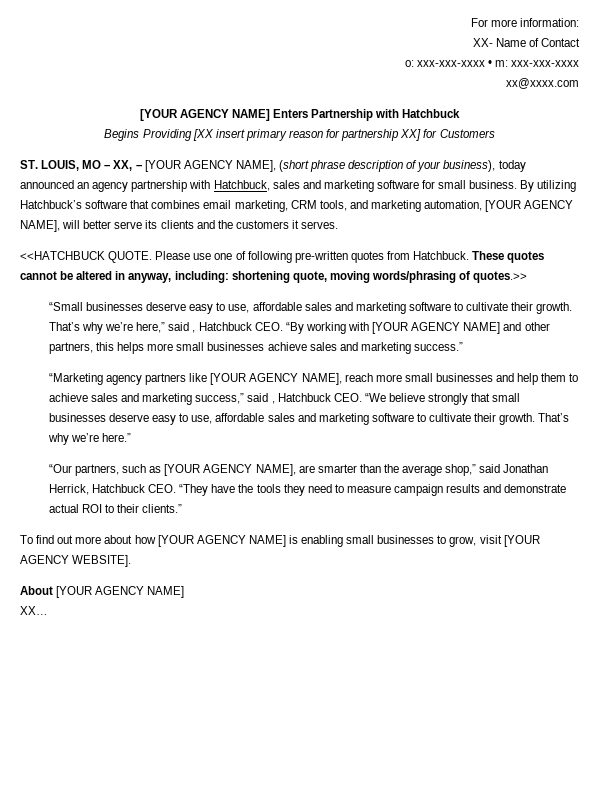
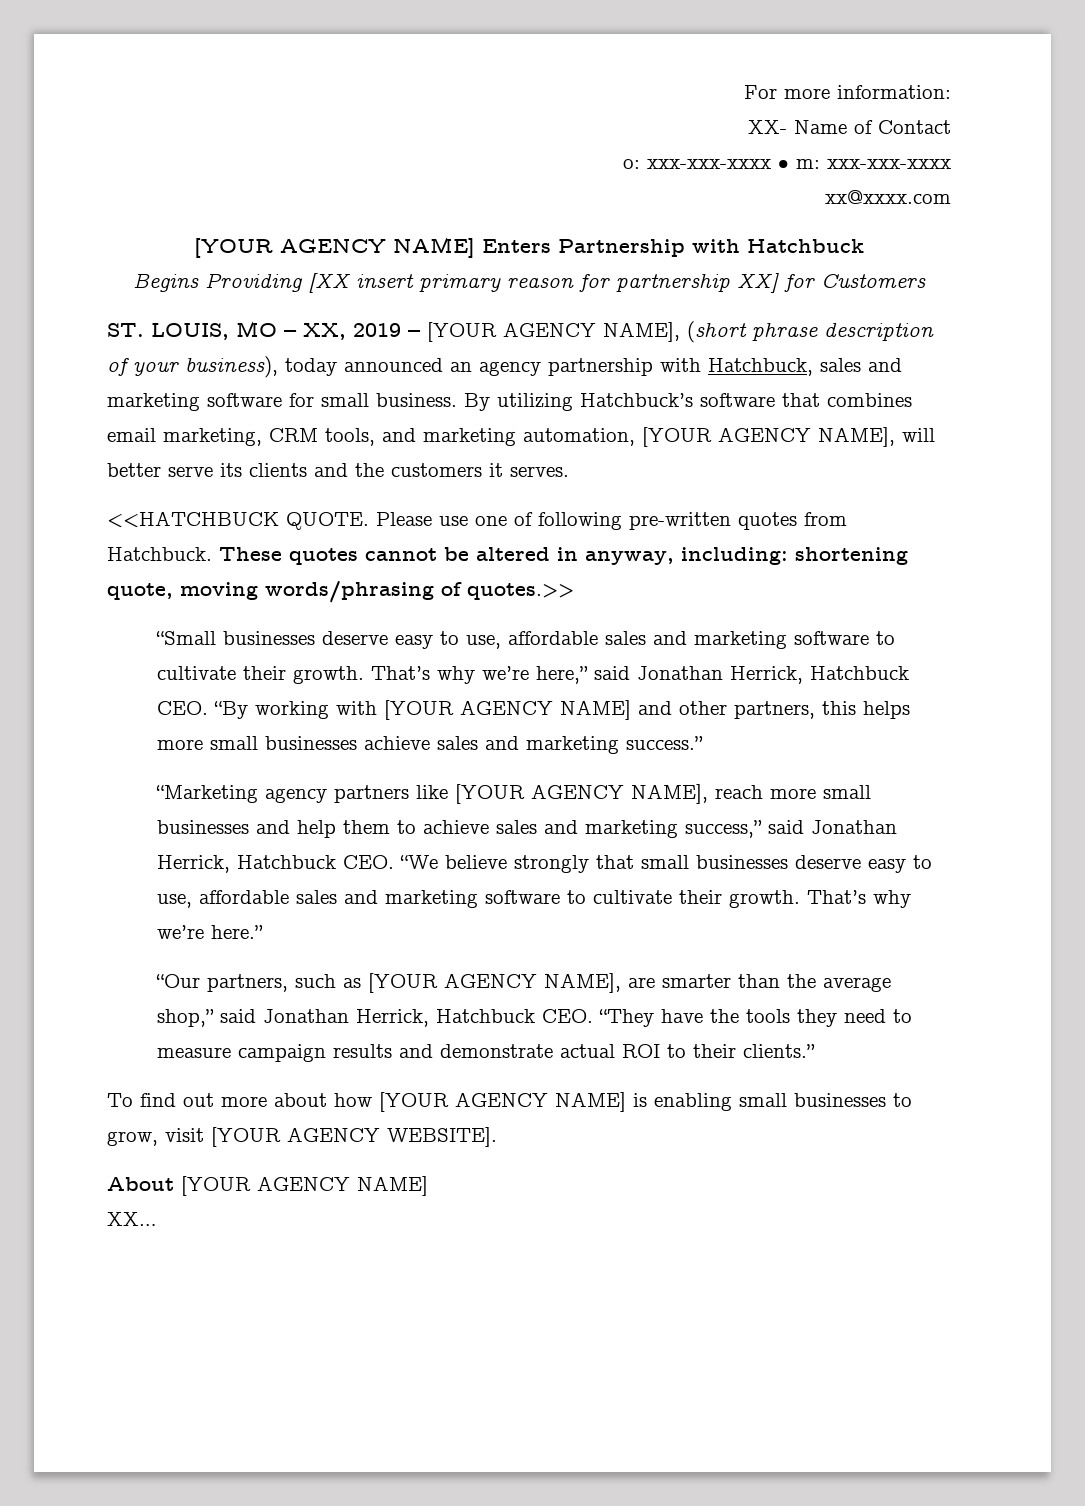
(133, 165) none -> [353,323,401,337] 2019
[192,330,196,333] , -> [636,666,803,684] Jonathan Herrick,
[271,401,275,404] , -> [810,820,897,834] [156,855,230,873] Jonathan Herrick,

